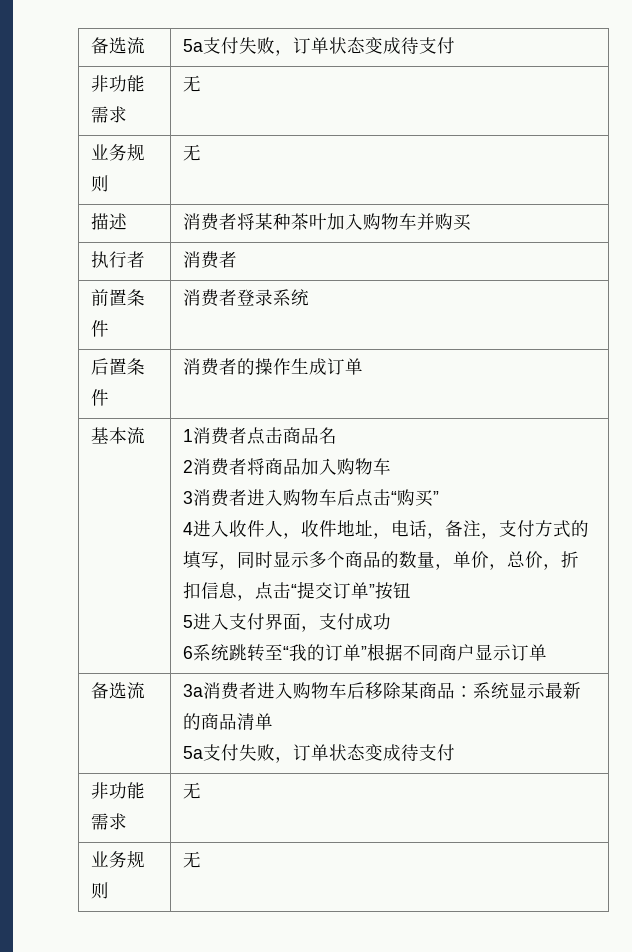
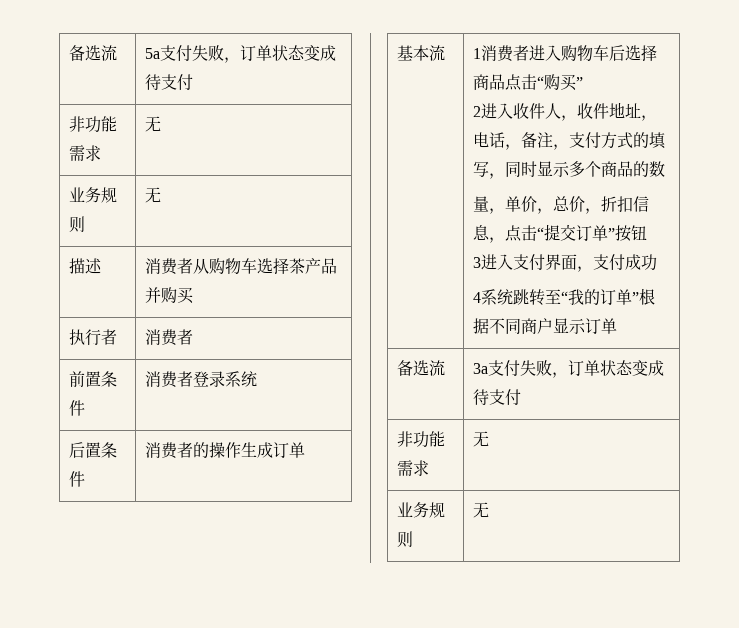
[236,213,417,230] 将某种茶叶加入购物车 -> [193,258,338,275] 从购物车选择茶产品
[246,427,337,445] [182,458,391,476] [182,489,355,507] 点击商品名 // 2消费者将商品加入购物车 // 3消费者进入购物车后 -> [529,45,658,62] [473,74,506,91] 进入购物车后选择商品
[182,522,193,535] 4 -> [473,106,482,117] 2
(417, 559) none -> (666, 169) //
[182,615,193,628] 5 -> [473,257,482,268] 3
[182,646,193,659] 6 -> [473,292,482,303] 4
[202,682,581,700] [182,713,273,730] [182,746,203,759] 消费者进入购物车后移除某商品：系统显示最新的商品清单 // 5a -> (489, 368) none

